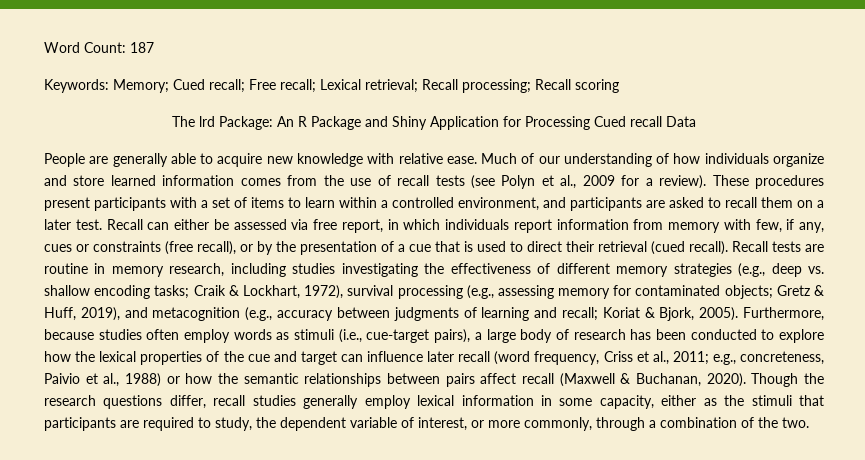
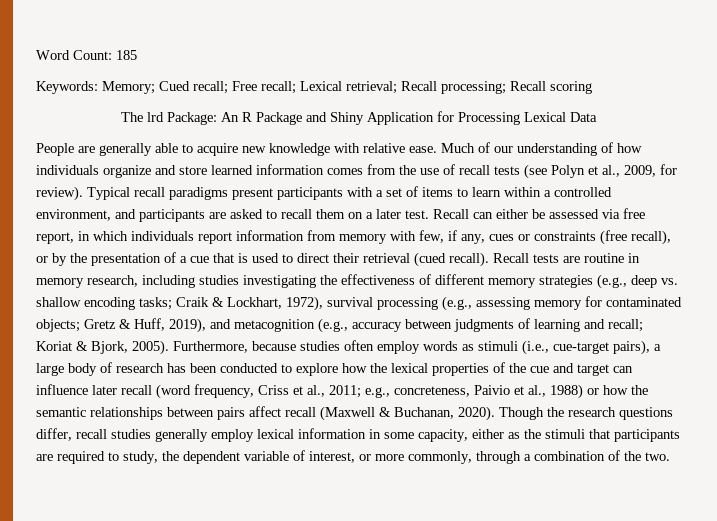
[130,42,154,53] 187 -> [116,50,137,60] 185
[594,116,662,127] Cued recall -> [524,112,566,122] Lexical
[582,175,825,189] 2009 for a review). These procedures -> [624,164,677,177] [36,186,228,201] 2009, for review). Typical recall paradigms

